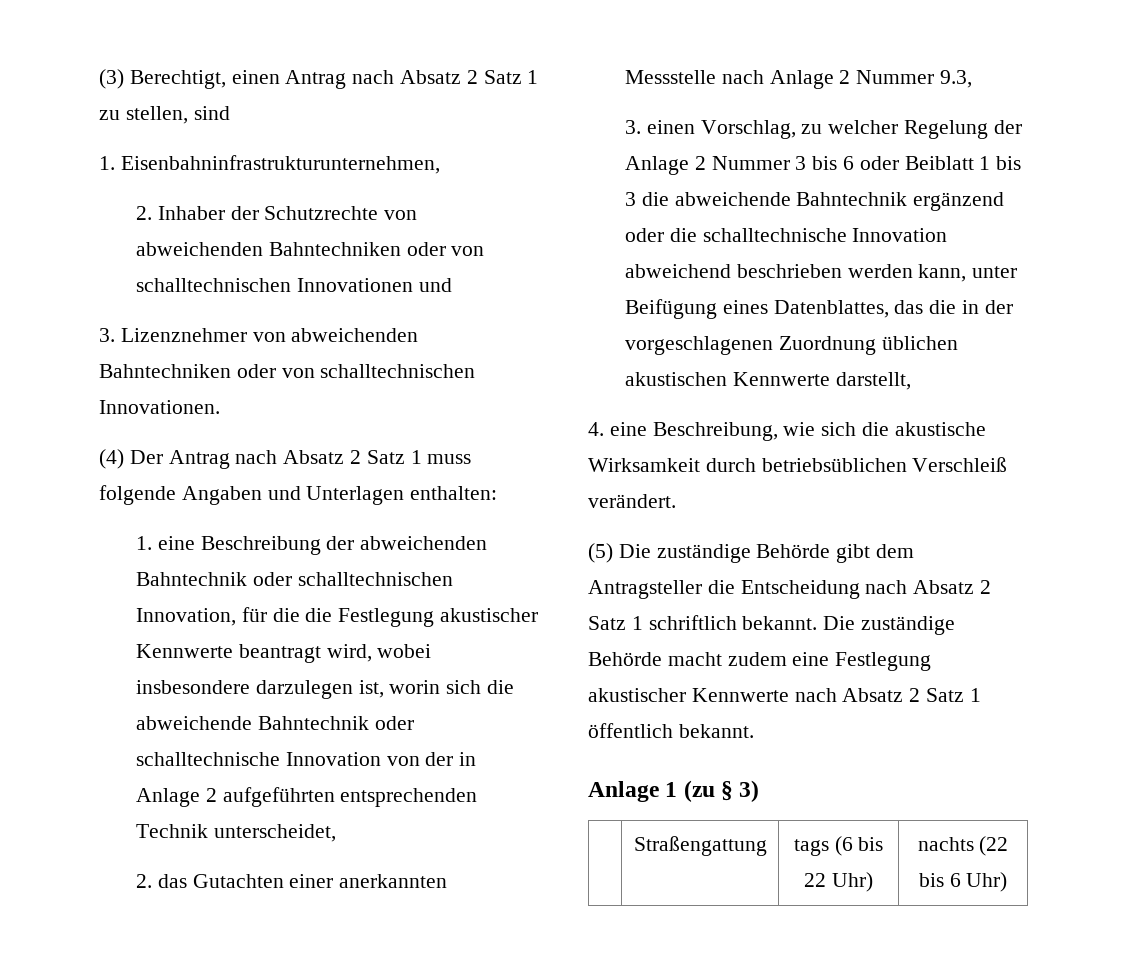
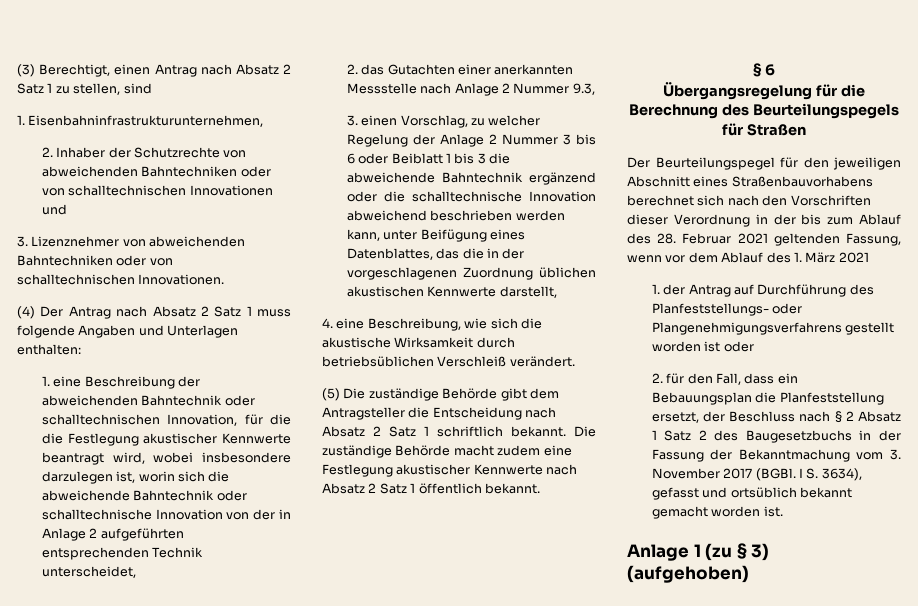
(754, 731) none -> [752,63,776,77] [663,82,865,100] [629,103,899,119] [722,123,806,136] [627,157,901,170] [627,176,873,187] [627,195,871,206] [627,214,901,227] [627,233,901,246] [627,252,869,263] [651,284,874,297] [651,303,803,316] [651,322,895,335] [651,341,754,352] [651,373,798,385] [651,392,884,405] [651,411,901,423] [651,430,901,443] [651,449,901,462] [651,468,862,481] [651,487,852,500] [651,506,783,519] // § 6 // Übergangsregelung für die Berechnung des Beurteilungspegels für Straßen // Der Beurteilungspegel für den jeweiligen Abschnitt eines Straßenbauvorhabens berechnet sich nach den Vorschriften dieser Verordnung in der bis zum Ablauf des 28. Februar 2021 geltenden Fassung, wenn vor dem Ablauf des 1. März 2021 // 1. der Antrag auf Durchführung des Planfeststellungs- oder Plangenehmigungsverfahrens gestellt worden ist oder // 2. für den Fall, dass ein Bebauungsplan die Planfeststellung ersetzt, der Beschluss nach § 2 Absatz 1 Satz 2 des Baugesetzbuchs in der Fassung der Bekanntmachung vom 3. November 2017 (BGBl. I S. 3634), gefasst und ortsüblich bekannt gemacht worden ist.
[633,836,767,856] [793,836,884,856] [804,872,873,892] [917,836,1009,856] [918,872,1008,892] // | Straßengattung | tags (6 bis 22 Uhr) | nachts (22 bis 6 Uhr) -> [627,565,749,583] // (aufgehoben)

